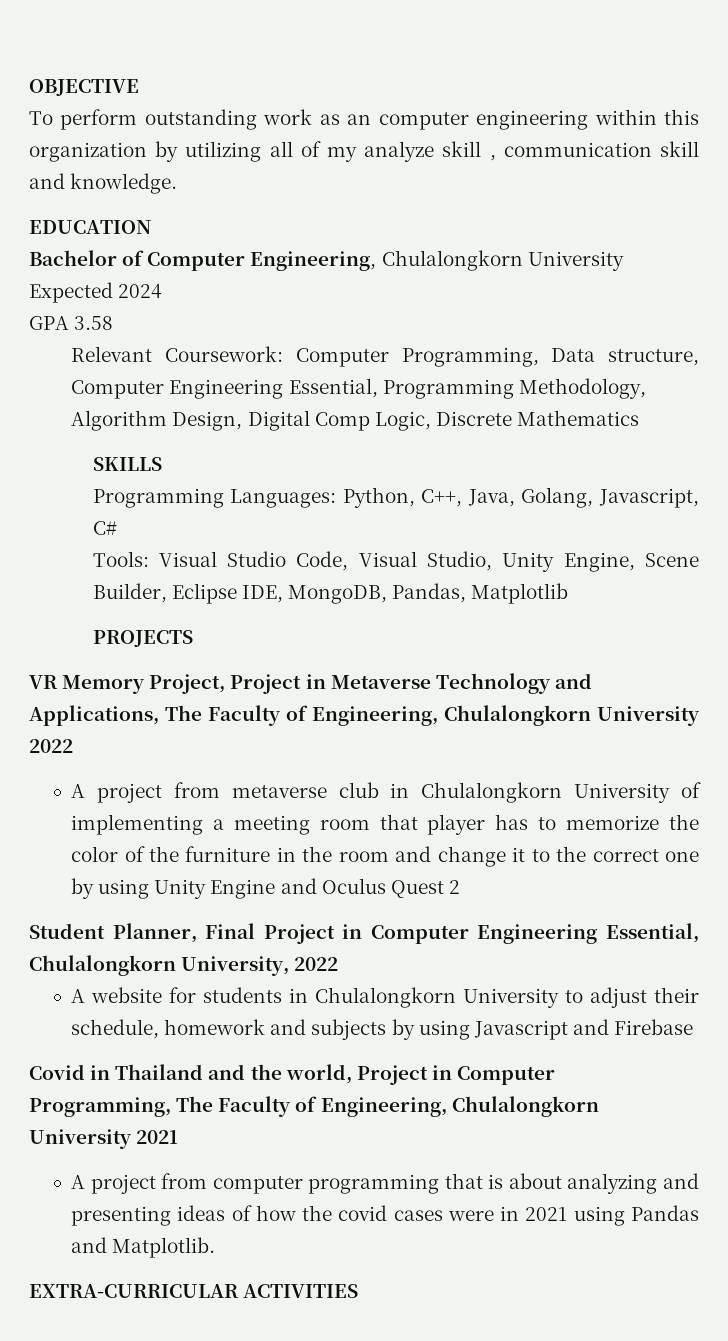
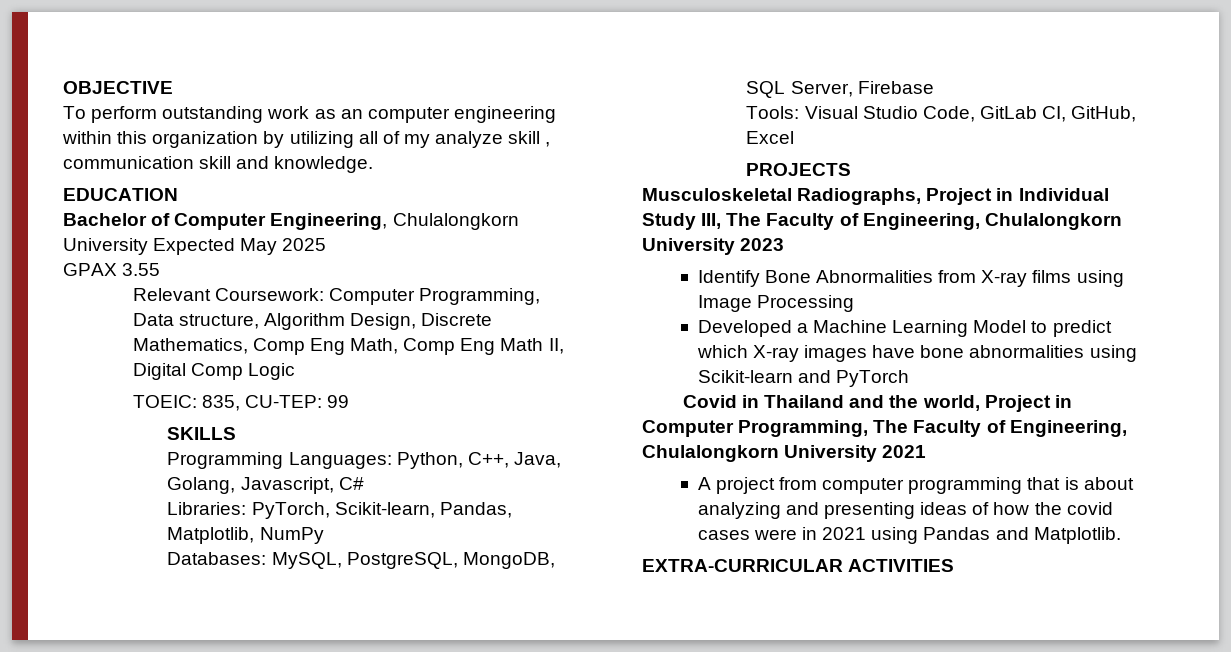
[118,284,163,299] [29,316,114,330] 2024 // GPA 3.58 -> [240,238,327,255] [63,263,161,276] May 2025 // GPAX 3.55
[71,378,646,399] [71,410,640,431] Computer Engineering Essential, Programming Methodology, Algorithm Design, Digital Comp Logic, Discrete Mathematics -> [263,313,493,330] [132,338,564,355] [132,363,295,380] [132,395,350,411] Algorithm Design, Discrete Mathematics, Comp Eng Math, Comp Eng Math II, Digital Comp Logic // TOEIC: 835, CU-TEP: 99
[92,551,699,572] [92,583,569,604] [92,630,193,647] [29,673,592,694] [29,705,700,726] [29,739,73,753] [71,782,701,803] [71,814,699,835] [71,846,700,867] [71,878,460,899] [29,923,699,944] [29,955,339,976] [71,987,700,1008] [71,1019,694,1040] Tools: Visual Studio Code, Visual Studio, Unity Engine, Scene Builder, Eclipse IDE, MongoDB, Pandas, Matplotlib // PROJECTS // VR Memory Project, Project in Metaverse Technology and Applications, The Faculty of Engineering, Chulalongkorn University 2022 // A project from metaverse club in Chulalongkorn University of implementing a meeting room that player has to memorize the color of the furniture in the room and change it to the correct one by using Unity Engine and Oculus Quest 2 // Student Planner, Final Project in Computer Engineering Essential, Chulalongkorn University, 2022 // A website for students in Chulalongkorn University to adjust their schedule, homework and subjects by using Javascript and Firebase -> [167,502,512,519] [167,527,324,544] [167,552,555,569] [746,81,934,98] [746,106,1137,122] [746,131,795,144] [746,163,852,176] [642,188,1109,205] [642,213,1122,230] [642,238,785,255] [697,270,1124,287] [697,295,854,312] [697,320,1112,337] [696,345,1137,362] [697,370,909,387] Libraries: PyTorch, Scikit-learn, Pandas, Matplotlib, NumPy // Databases: MySQL, PostgreSQL, MongoDB, SQL Server, Firebase // Tools: Visual Studio Code, GitLab CI, GitHub, Excel // PROJECTS // Musculoskeletal Radiographs, Project in Individual Study III, The Faculty of Engineering, Chulalongkorn University 2023 // Identify Bone Abnormalities from X-ray films using Image Processing // Developed a Machine Learning Model to predict which X-ray images have bone abnormalities using Scikit-learn and PyTorch

